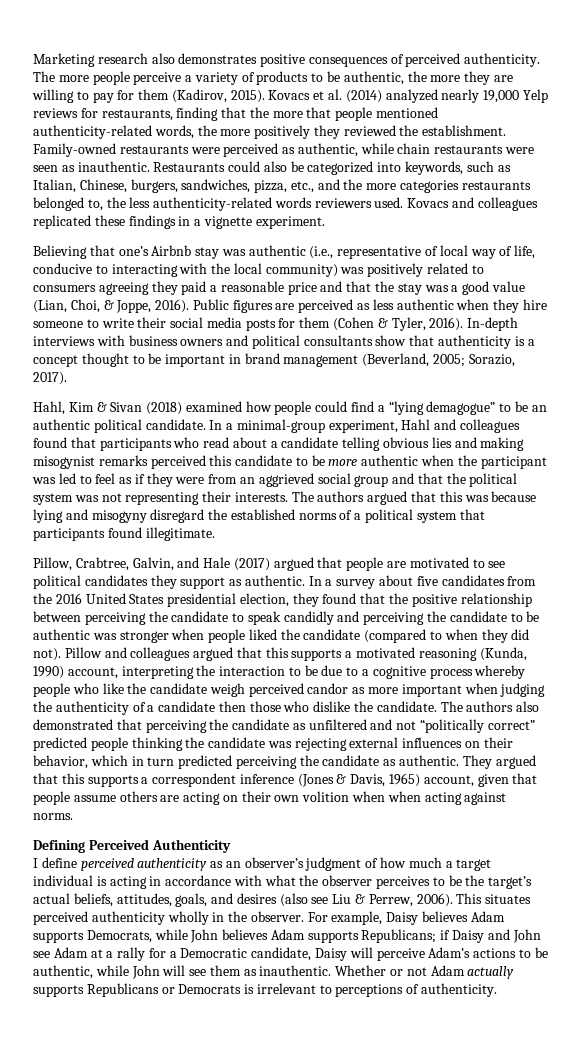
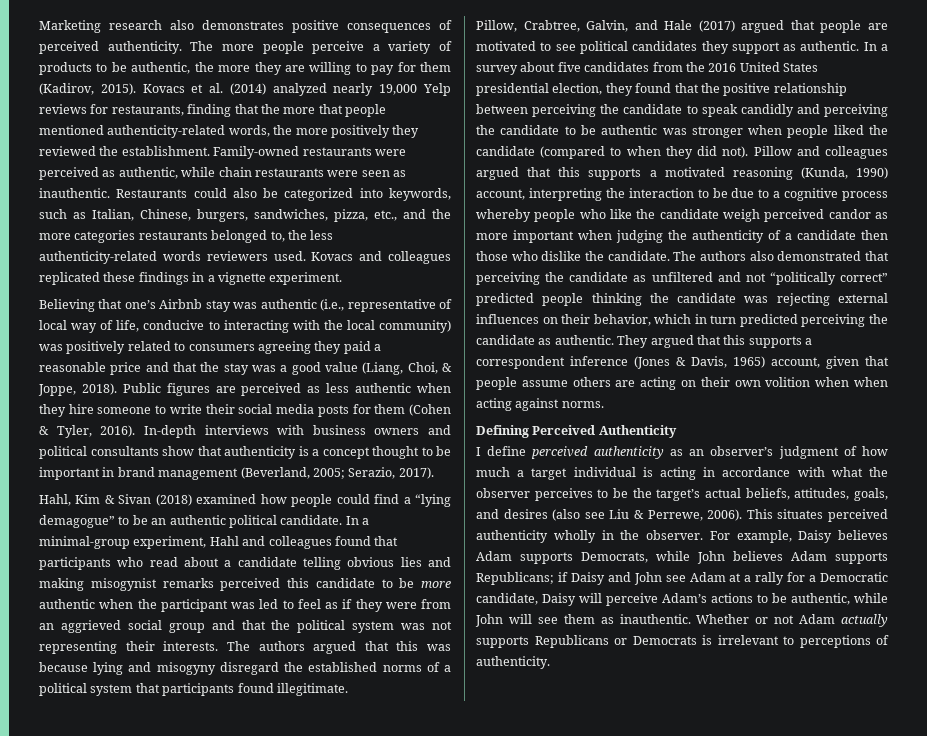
[33,300,67,313] (Lian, -> [362,362,404,375] (Liang,
[155,299,190,313] 2016). -> [81,383,117,395] 2018).
[468,354,515,367] Sorazio, -> [348,467,396,479] Serazio,
[368,894,413,907] Perrew, -> [647,510,703,521] Perrewe,

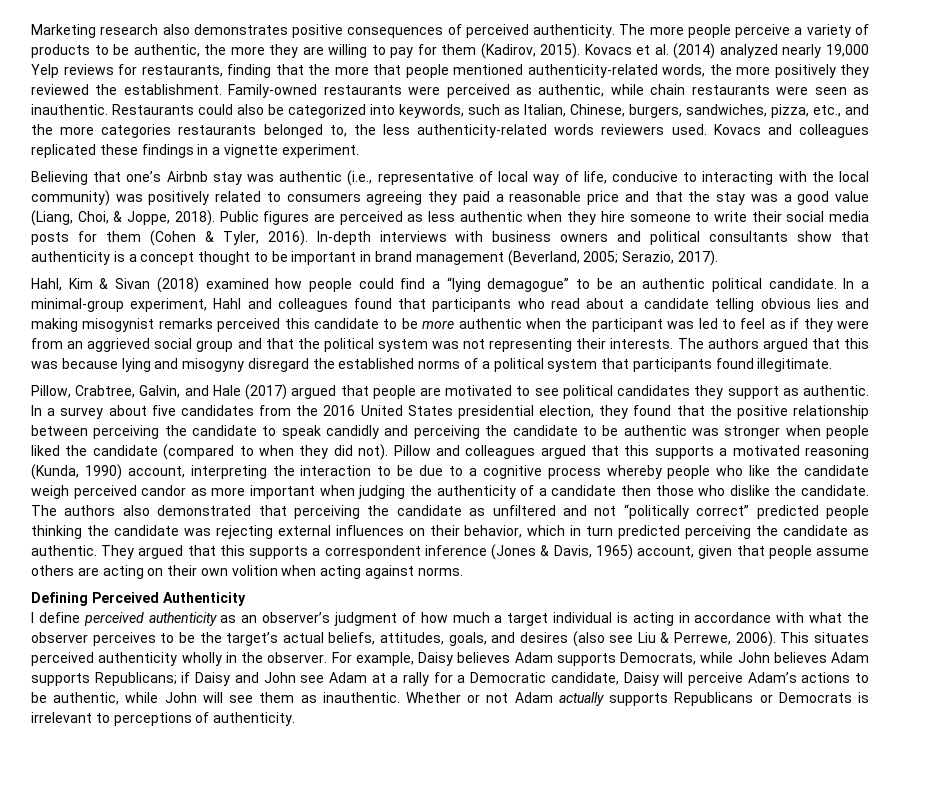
[854,377,888,387] when -> (317, 570) none

